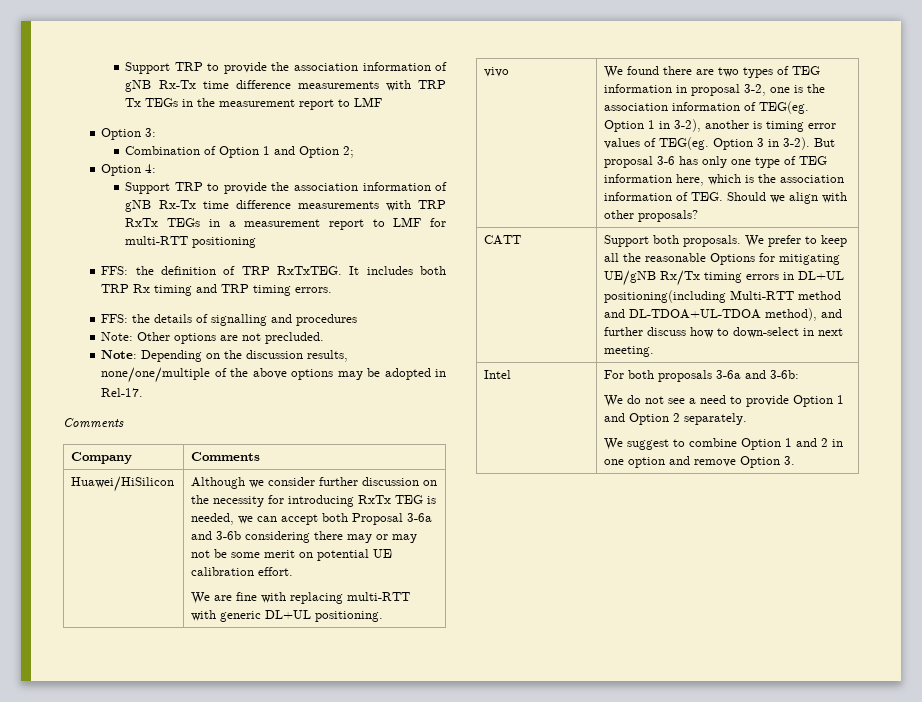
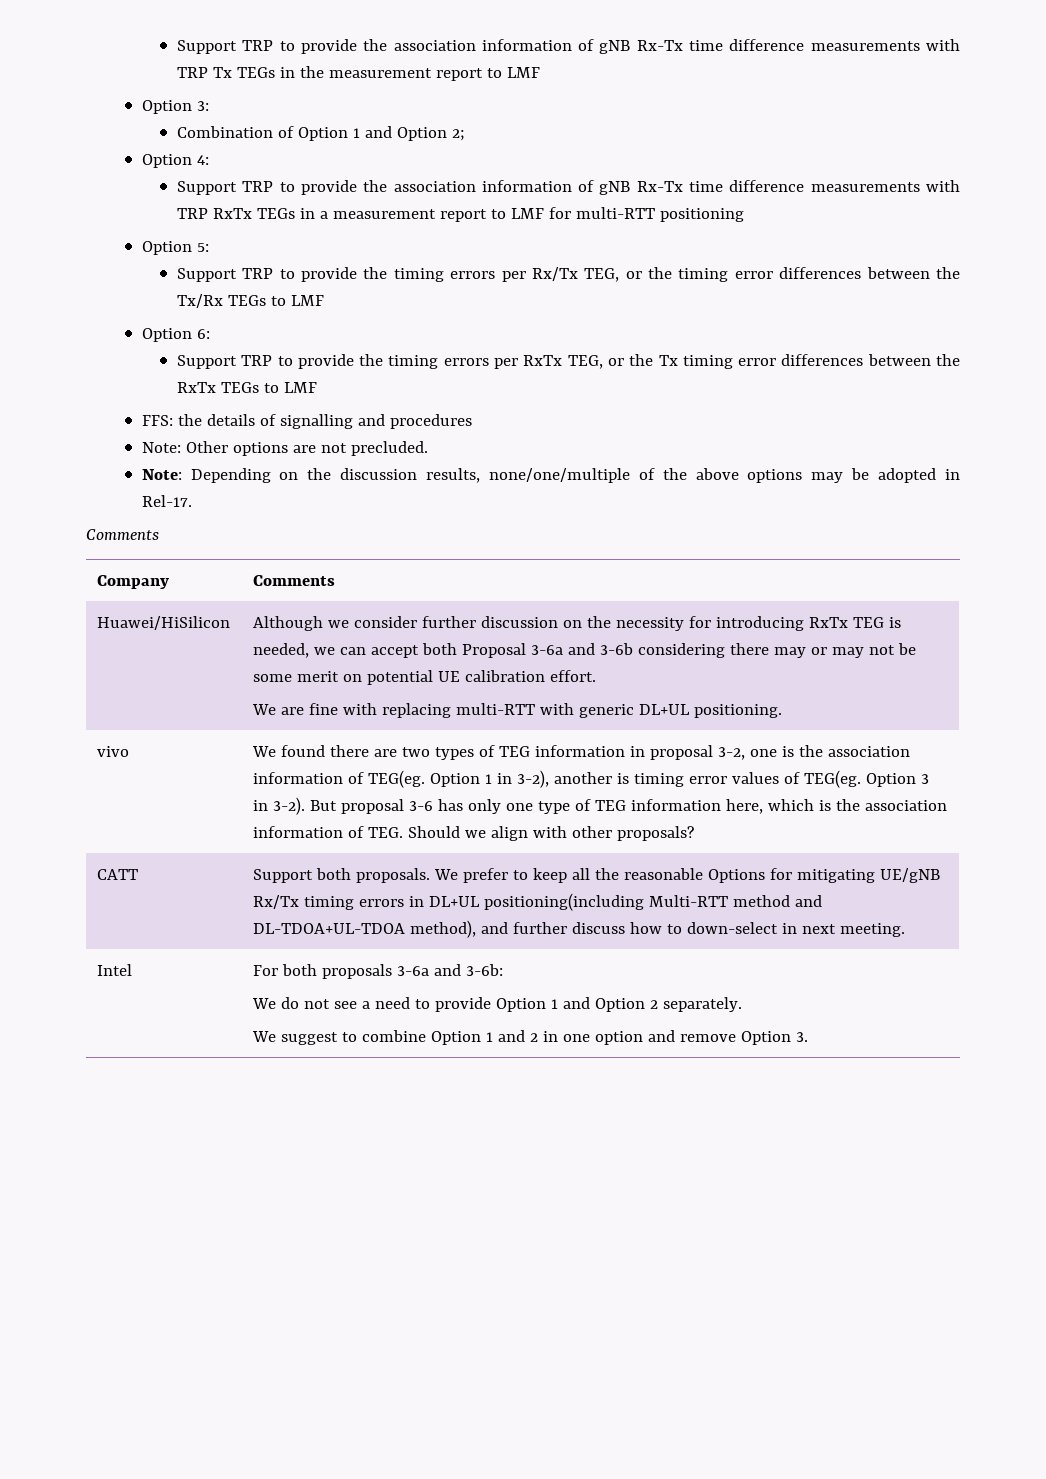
[101,266,446,275] [101,284,333,296] FFS: the definition of TRP RxTxTEG. It includes both TRP Rx timing and TRP timing errors. -> [141,241,209,255] [176,267,960,282] [176,294,324,308] [141,328,210,342] [176,354,960,369] [176,382,317,393] Option 5: // Support TRP to provide the timing errors per Rx/Tx TEG, or the timing error differences between the Tx/Rx TEGs to LMF // Option 6: // Support TRP to provide the timing errors per RxTx TEG, or the Tx timing error differences between the RxTx TEGs to LMF

